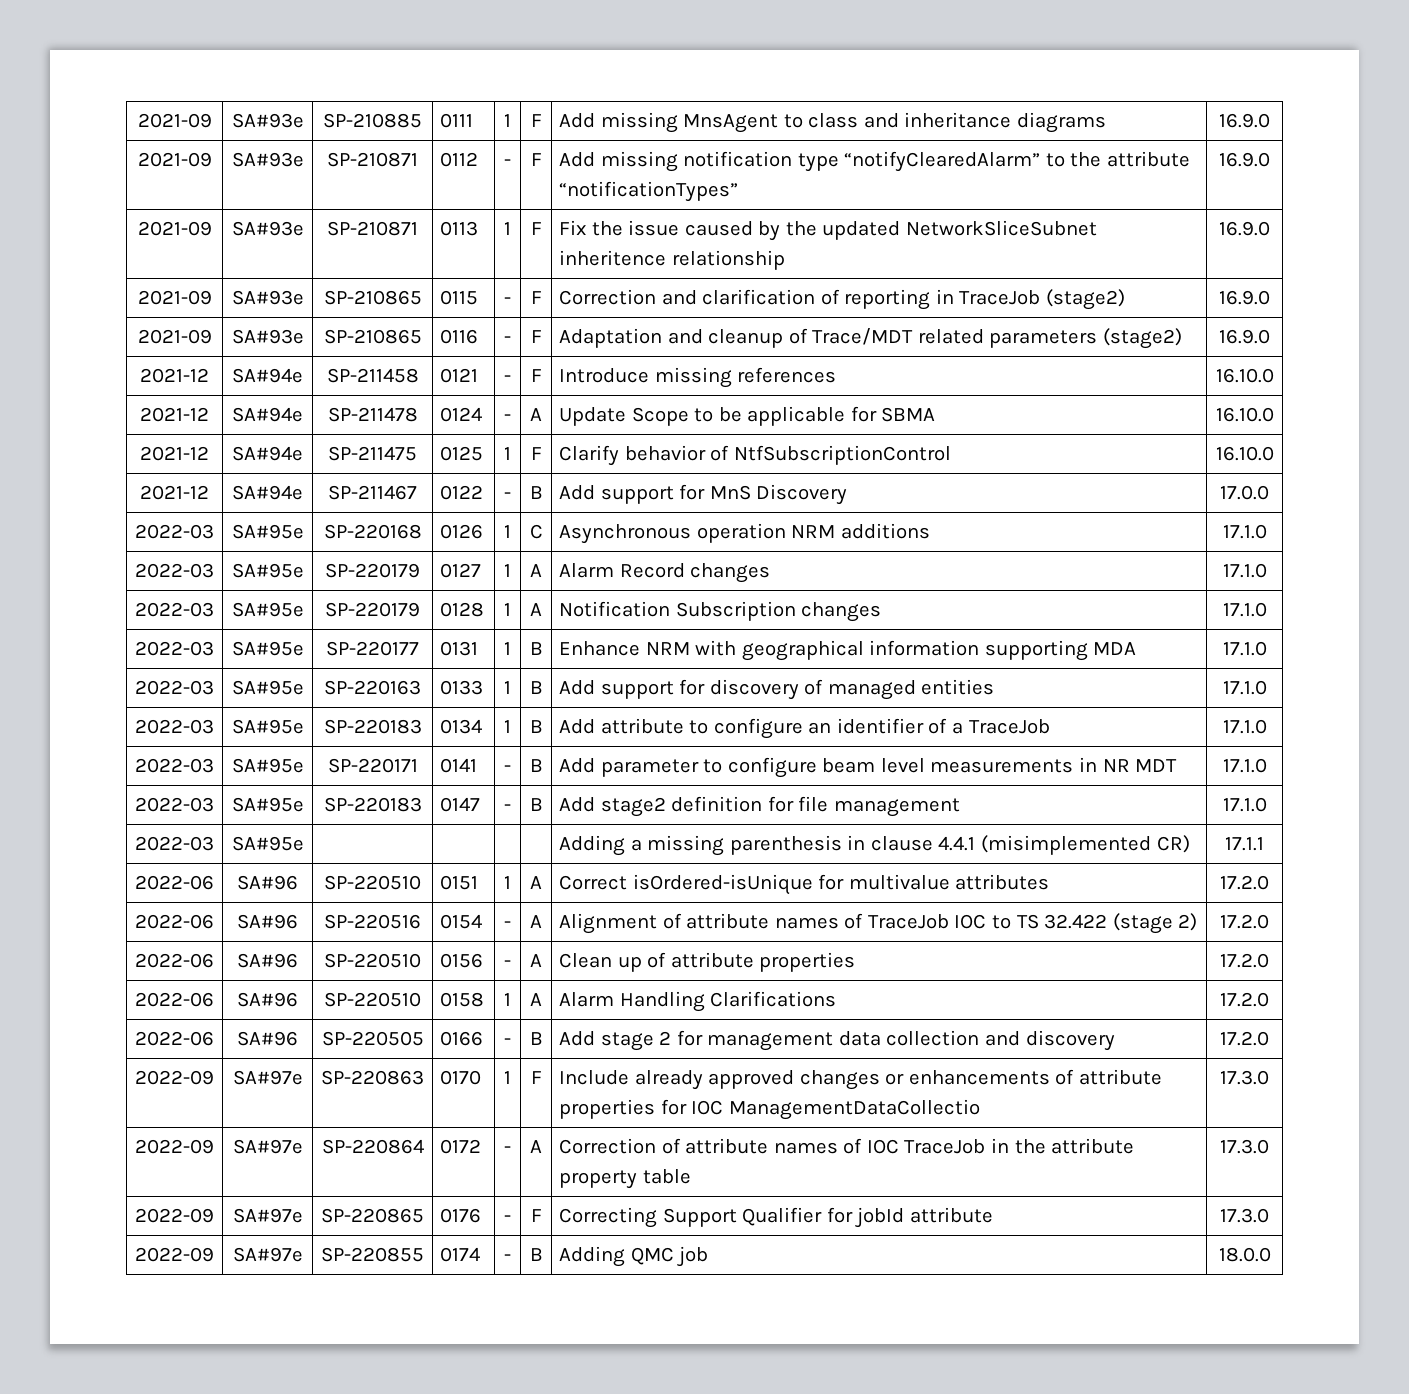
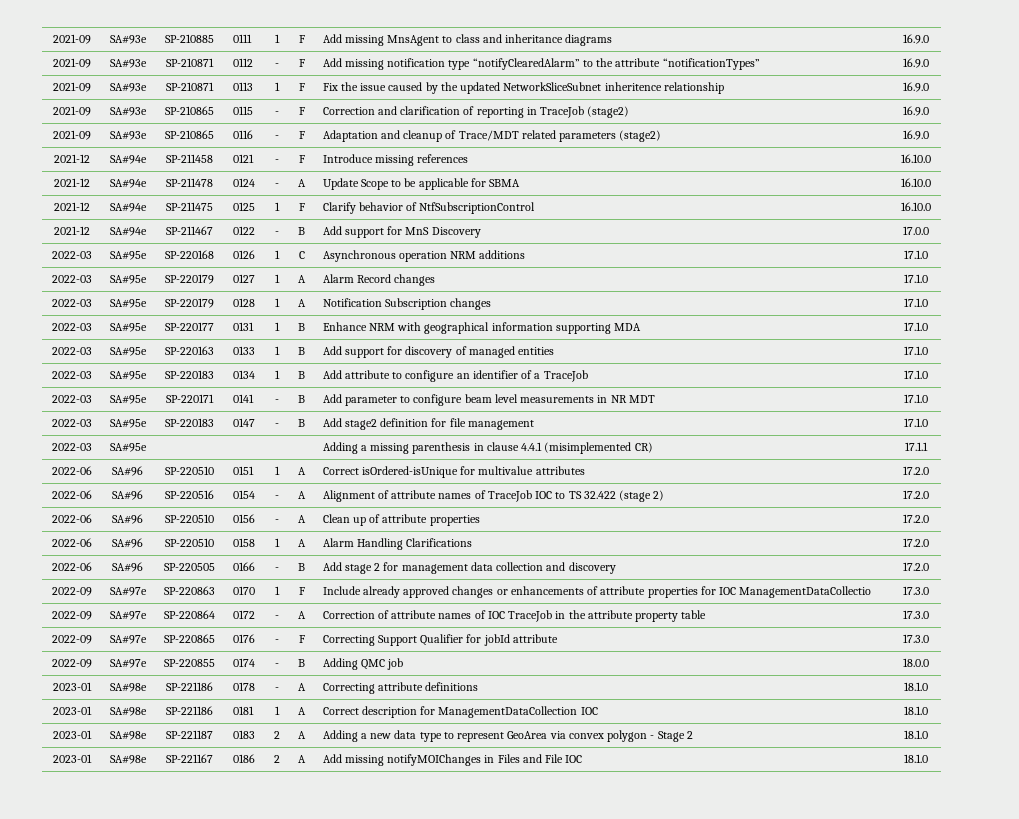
(1271, 1254) none -> [52,682,92,691] [109,683,147,692] [166,682,213,691] [232,682,255,691] [274,687,279,691] [298,683,306,691] [322,682,479,694] [904,682,928,691] [52,706,92,715] [109,707,147,716] [166,706,213,715] [232,706,254,715] [274,706,280,715] [298,707,306,715] [322,706,598,718] [904,706,928,715] [52,730,92,739] [109,731,147,740] [166,730,213,739] [232,730,255,739] [273,731,280,739] [298,731,306,739] [322,730,693,742] [904,730,928,739] [52,754,92,763] [109,755,147,764] [166,754,213,763] [232,754,255,763] [273,755,280,763] [298,755,306,763] [322,754,583,766] [904,754,928,763] // 2023-01 | SA#98e | SP-221186 | 0178 | - | A | Correcting attribute definitions | 18.1.0 // 2023-01 | SA#98e | SP-221186 | 0181 | 1 | A | Correct description for ManagementDataCollection IOC | 18.1.0 // 2023-01 | SA#98e | SP-221187 | 0183 | 2 | A | Adding a new data type to represent GeoArea via convex polygon - Stage 2 | 18.1.0 // 2023-01 | SA#98e | SP-221167 | 0186 | 2 | A | Add missing notifyMOIChanges in Files and File IOC | 18.1.0

